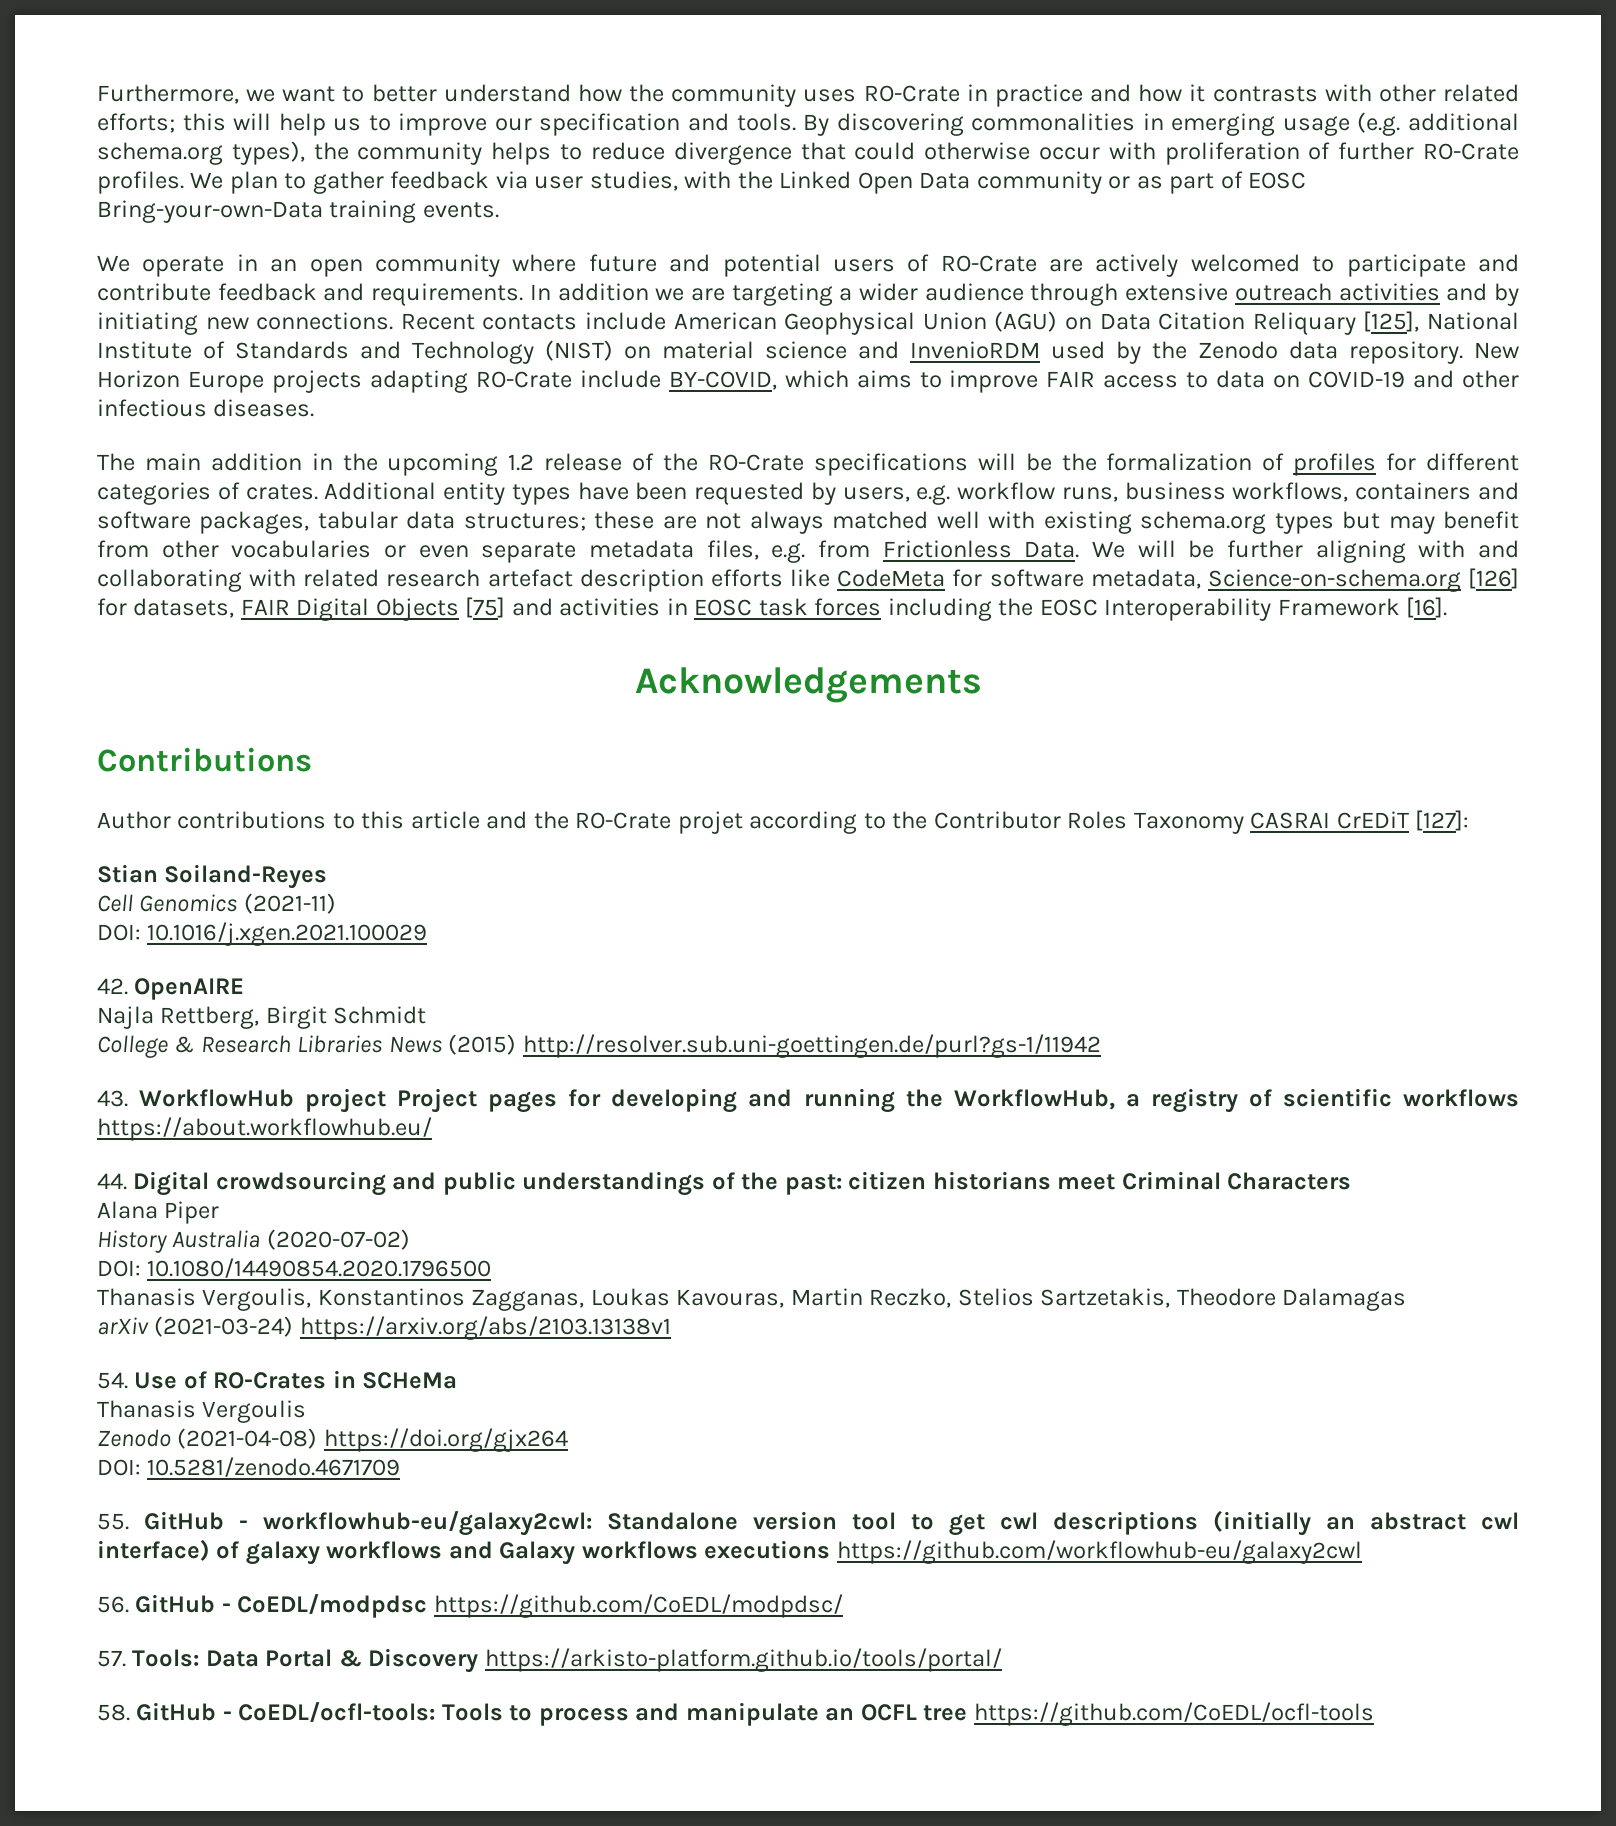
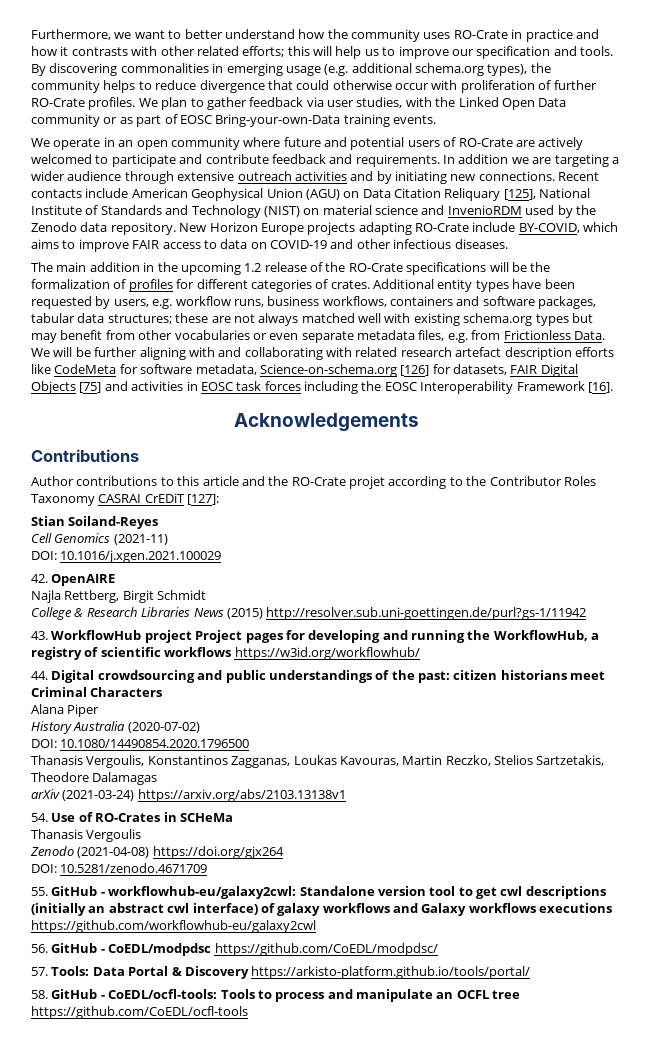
[97,1117,432,1141] https://about.workflowhub.eu/ -> [234,647,420,660] https://w3id.org/workflowhub/

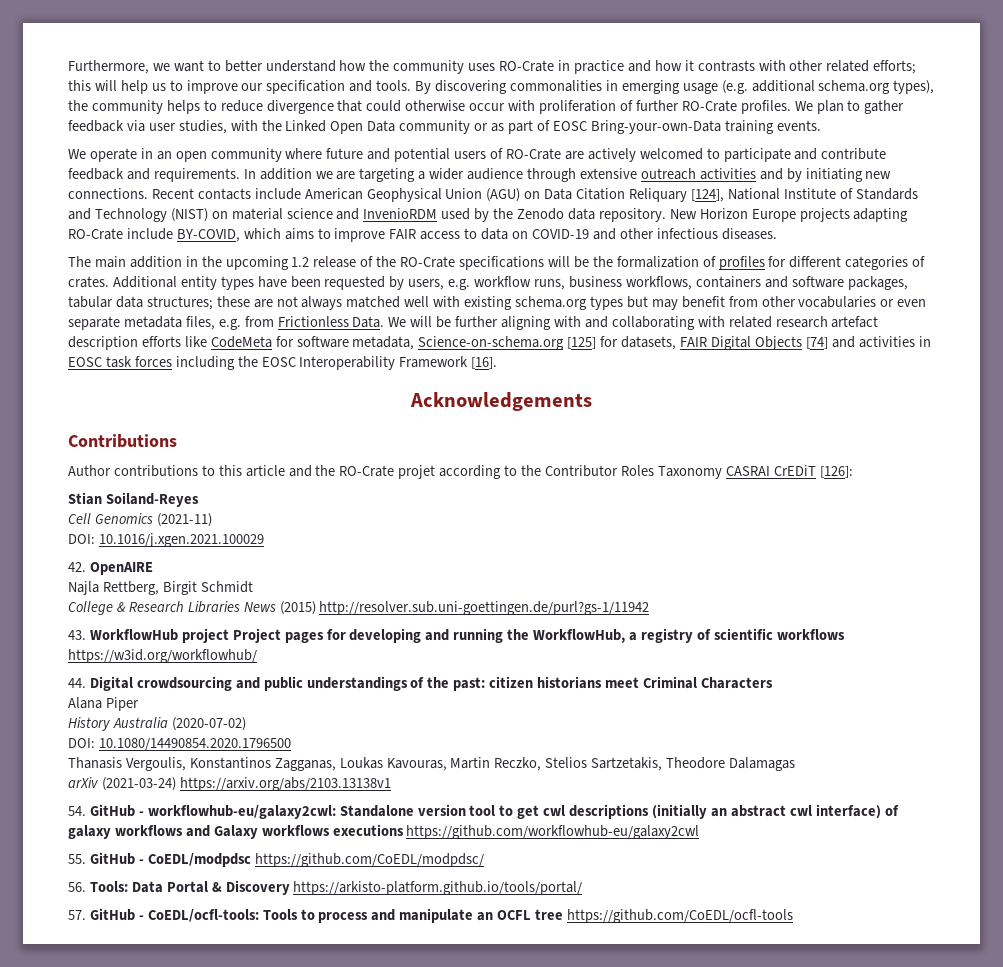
[503,189,536,200] [125], -> [690,189,724,202] [124],
[400,365,430,376] [126] -> [567,337,597,349] [125]
[79,382,102,393] [75] -> [805,337,828,349] [74]
[187,494,220,505] [127]: -> [819,466,853,478] [126]:
[51,812,233,822] [31,829,142,842] [30,846,284,859] [31,863,208,873] [31,887,48,896] Use of RO-Crates in SCHeMa // Thanasis Vergoulis // Zenodo (2021-04-08) https://doi.org/gjx264 // DOI: 10.5281/zenodo.4671709 // 55. -> (86, 811) none
[31,944,48,953] 56. -> [68,854,86,864] 55.
[31,967,48,976] 57. -> [68,882,86,892] 56.
[31,990,48,999] 58. -> [68,910,86,920] 57.

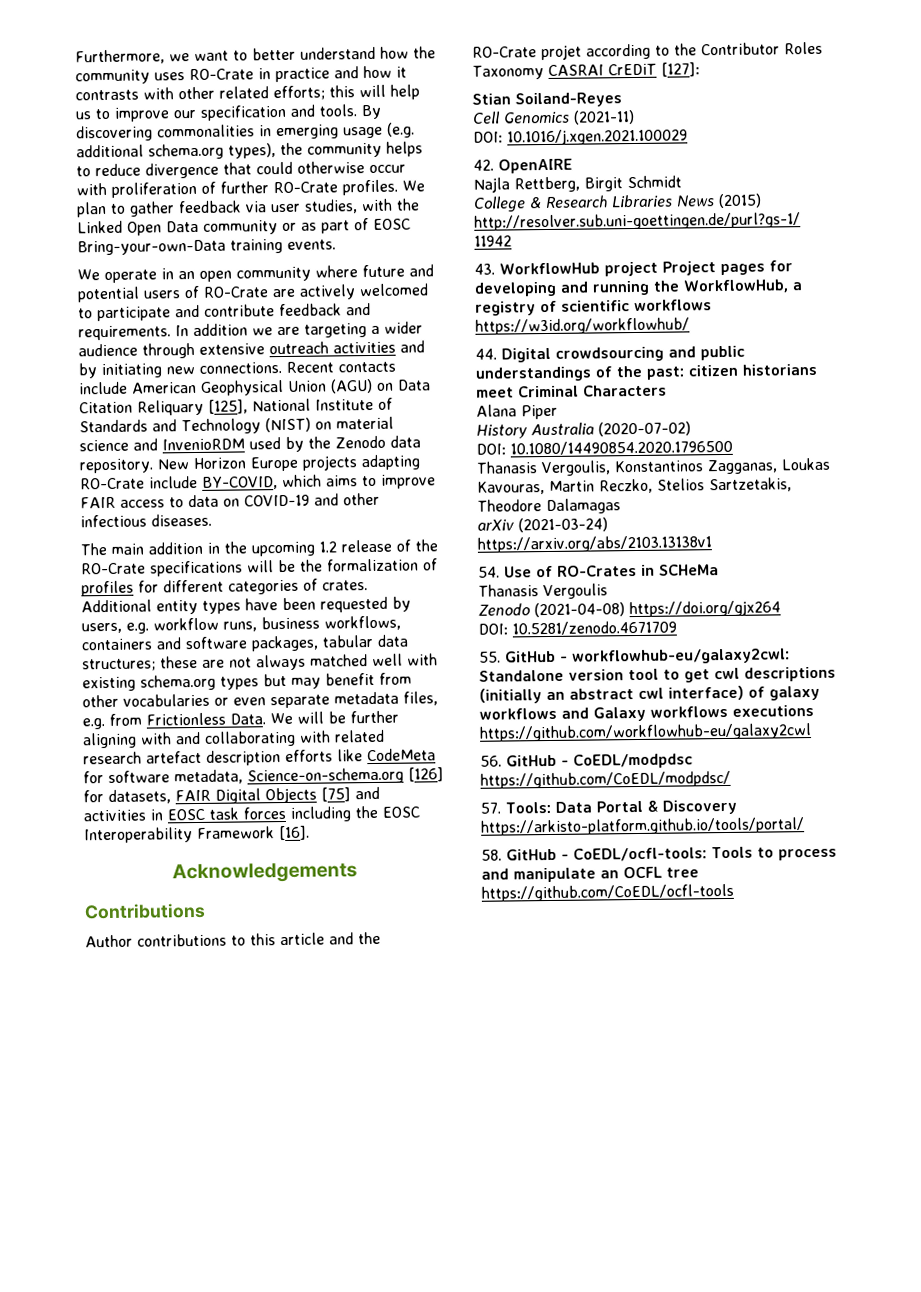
[690,189,724,202] [124], -> [208,399,248,414] [125],
[567,337,597,349] [125] -> [408,767,444,782] [126]
[805,337,828,349] [74] -> [321,787,351,802] [75]
[819,466,853,478] [126]: -> [660,62,700,77] [127]:
(86, 811) none -> [504,564,719,578] [478,583,608,600] [478,600,781,618] [478,620,677,636] [479,651,501,663] Use of RO-Crates in SCHeMa // Thanasis Vergoulis // Zenodo (2021-04-08) https://doi.org/gjx264 // DOI: 10.5281/zenodo.4671709 // 55.
[68,854,86,864] 55. -> [480,755,502,767] 56.
[68,882,86,892] 56. -> [480,802,501,814] 57.
[68,910,86,920] 57. -> [481,849,502,861] 58.

